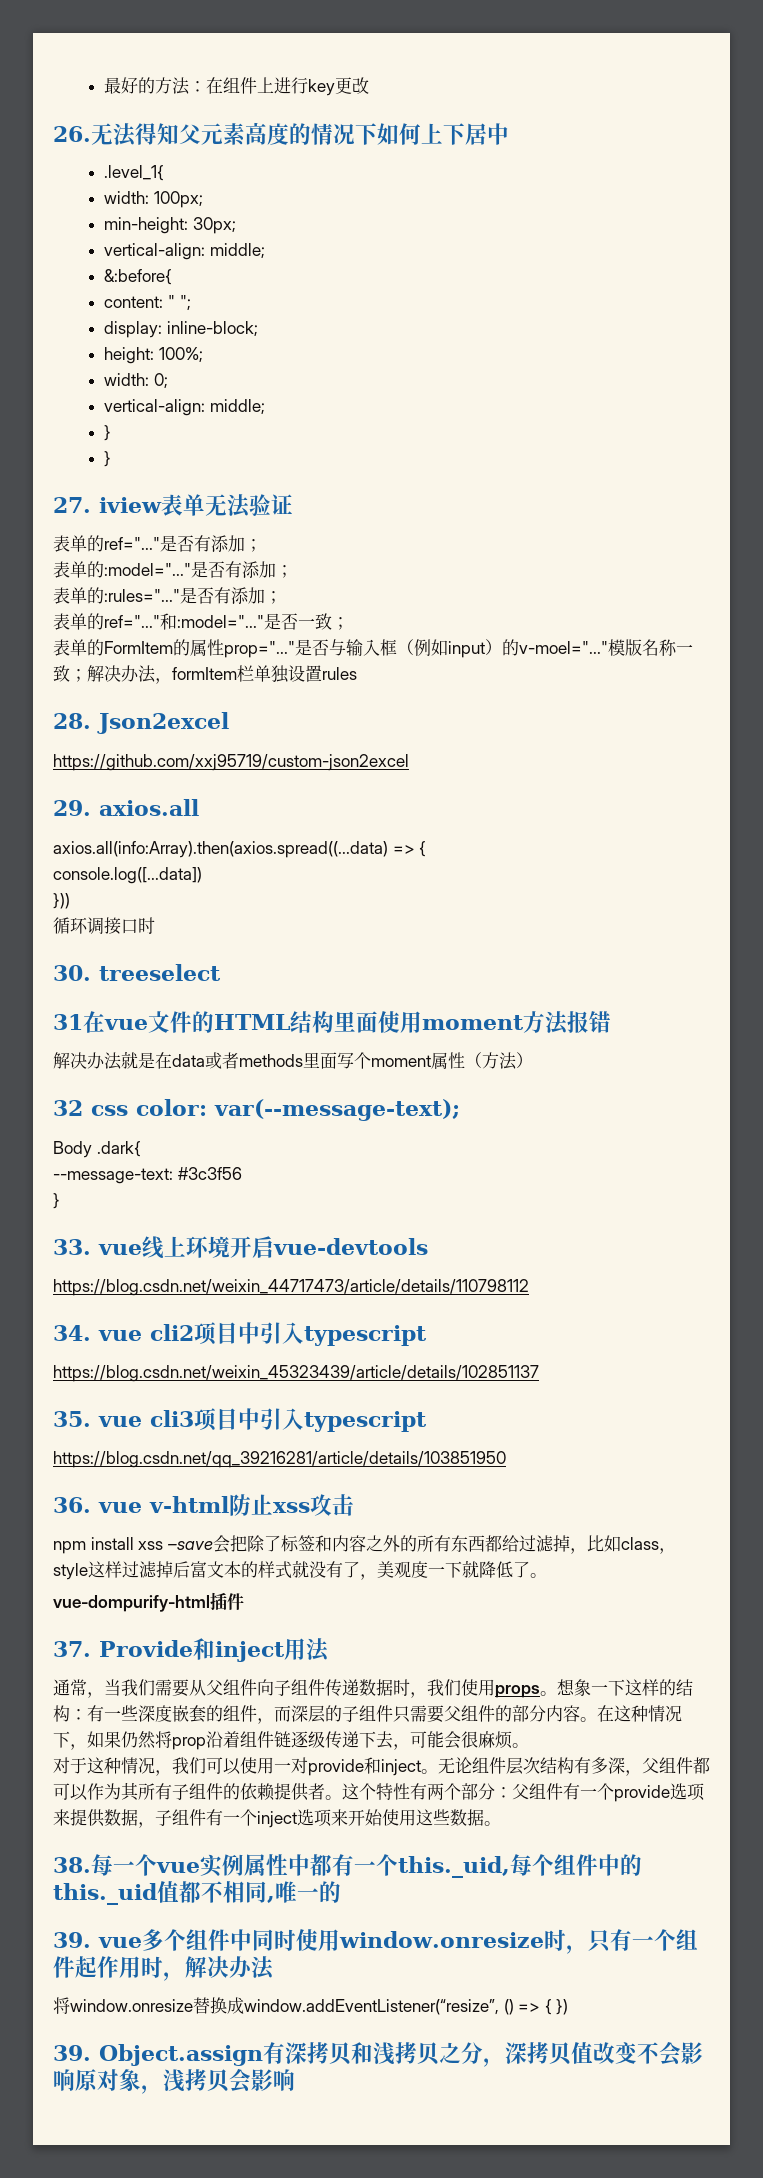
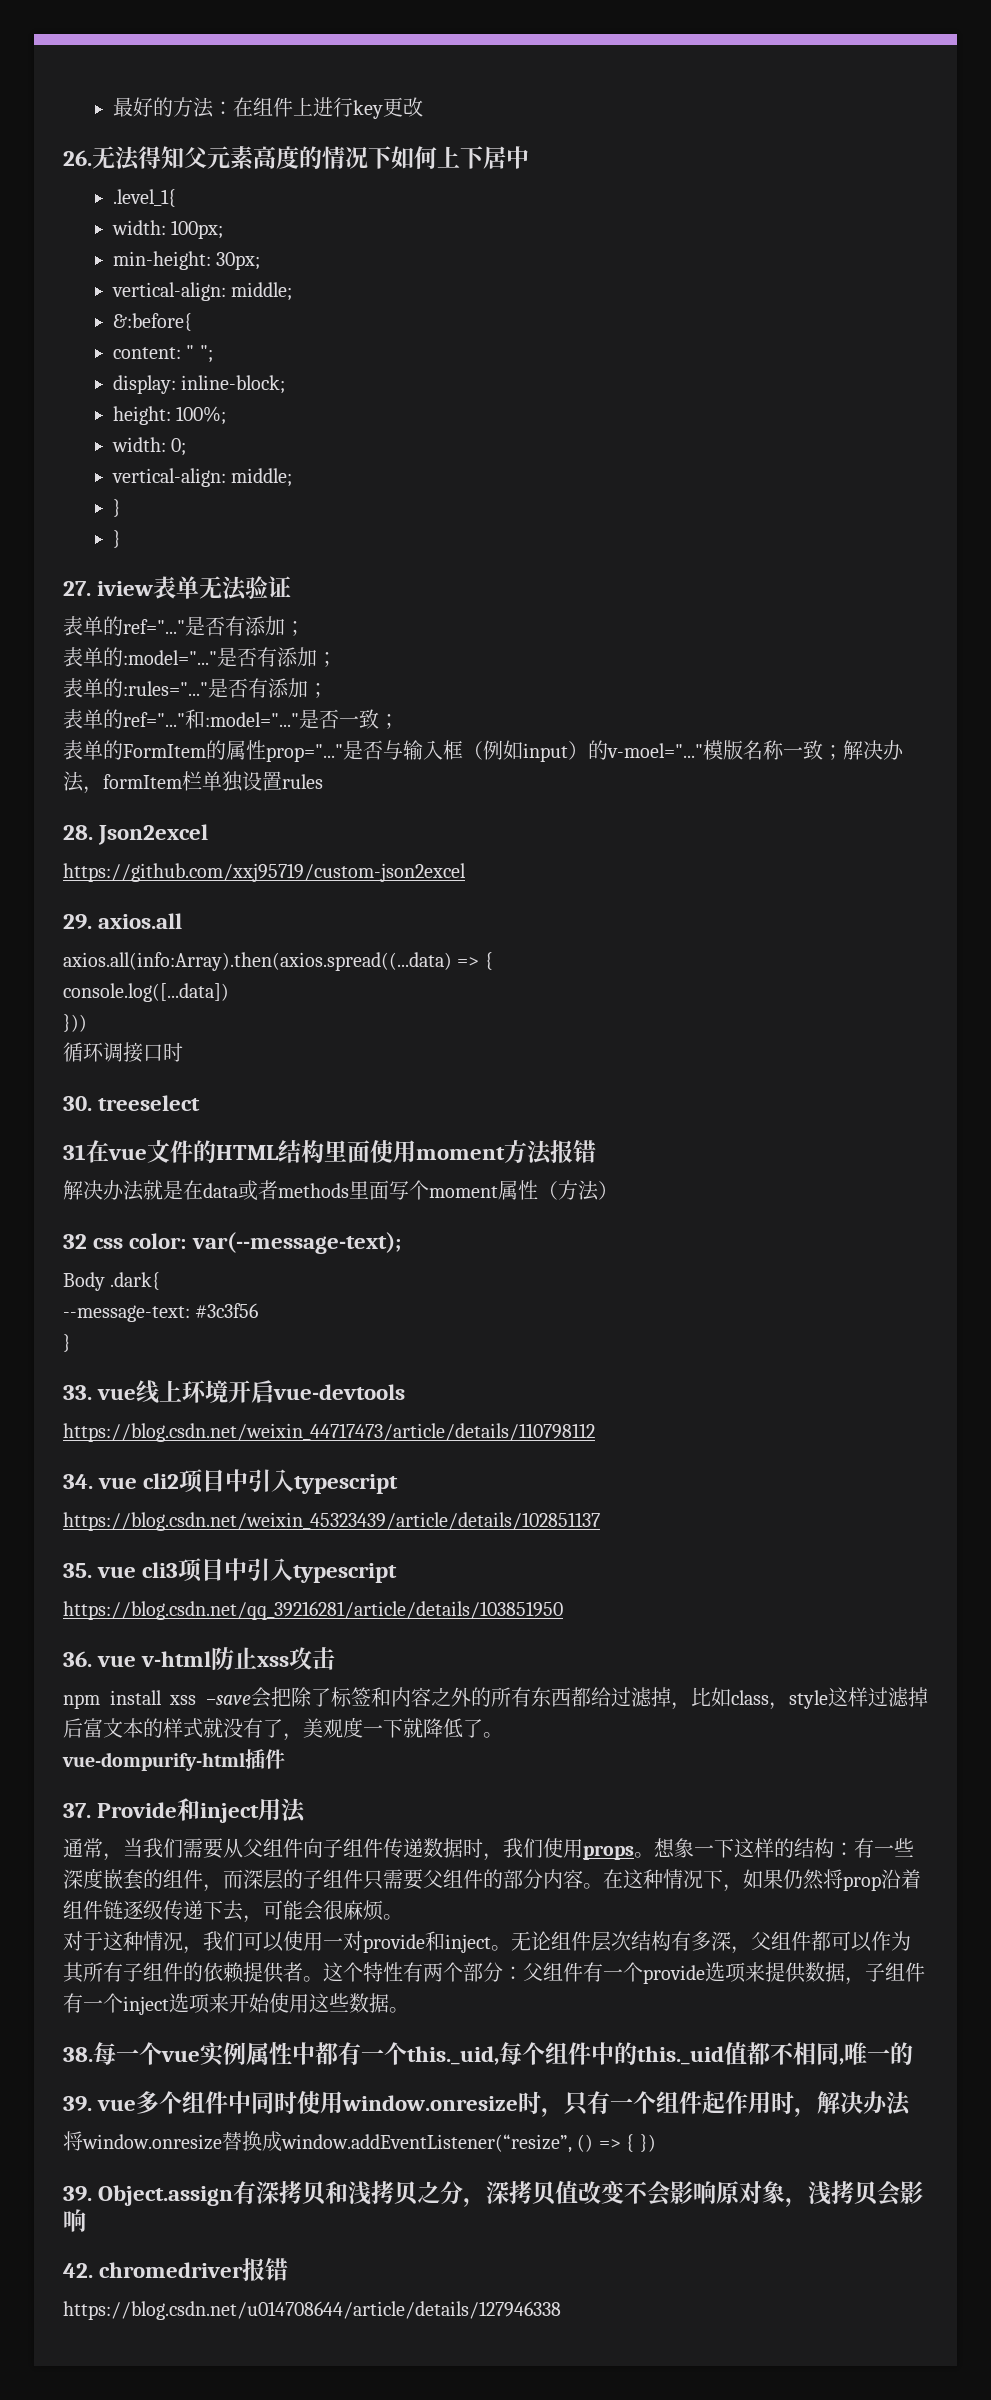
(295, 2080) none -> [63,2258,289,2281] [63,2301,561,2320] // 42. chromedriver报错 // https://blog.csdn.net/u014708644/article/details/127946338

